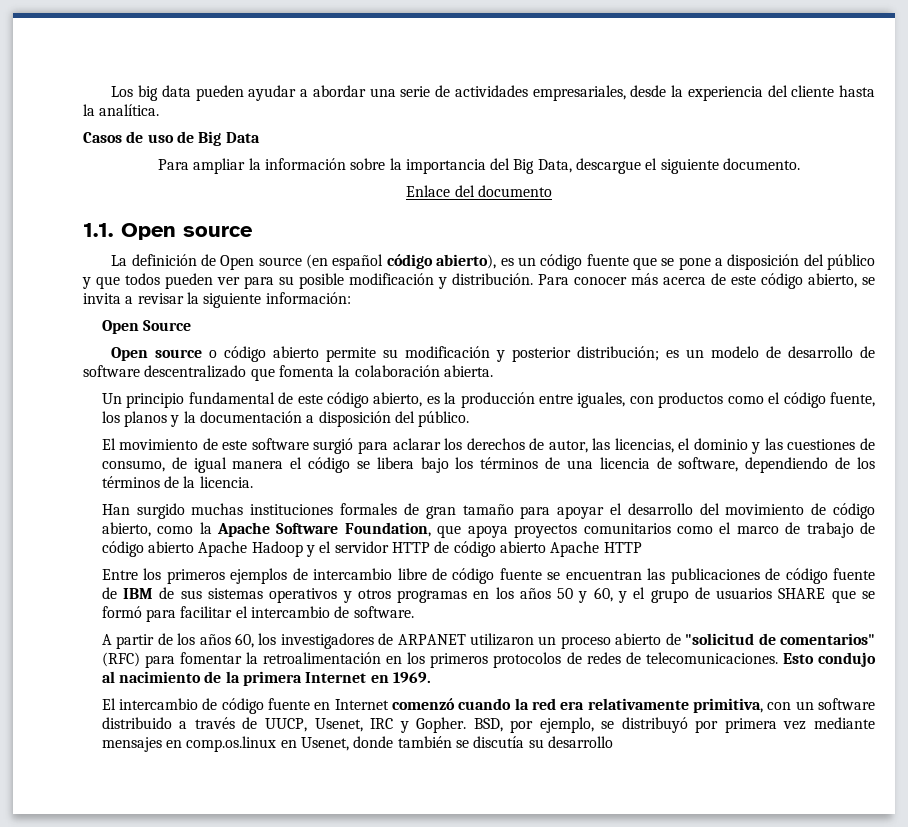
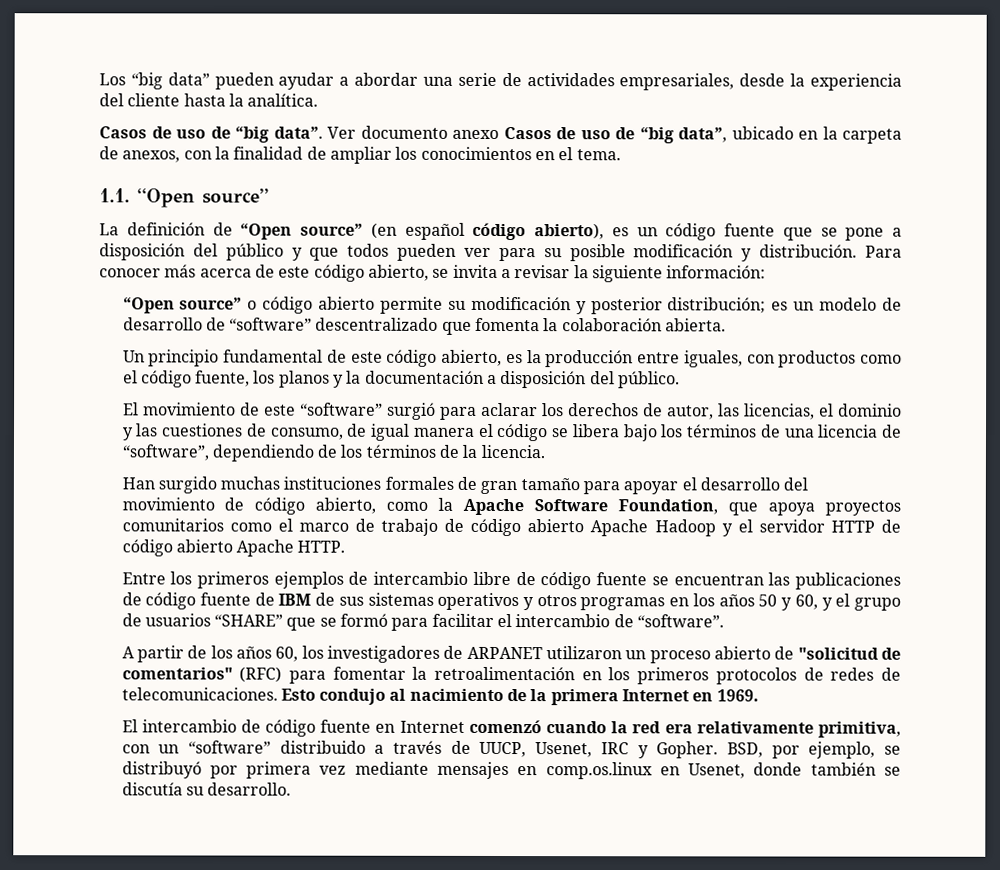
[138,85,191,101] big data -> [130,72,210,90] “big data”
[198,131,260,146] [157,158,801,174] [406,185,552,197] Big Data // Para ampliar la información sobre la importancia del Big Data, descargue el siguiente documento. // Enlace del documento -> [235,125,902,144] [99,146,621,164] “big data”. Ver documento anexo Casos de uso de “big data”, ubicado en la carpeta de anexos, con la finalidad de ampliar los conocimientos en el tema.
[121,223,253,240] Open source -> [137,188,269,208] “Open source”
[220,255,302,270] Open source -> [240,222,363,240] “Open source”
[101,320,192,334] [111,347,203,361] Open Source // Open source -> [122,296,243,314] “Open source”
[83,365,140,377] software -> [229,317,313,331] “software”
[251,438,309,450] software -> [299,402,383,416] “software”
[678,457,739,472] software, -> [121,444,209,461] “software”,
[603,542,642,553] HTTP -> [297,540,346,553] HTTP.
[778,588,826,599] SHARE -> [214,614,284,627] “SHARE”
[353,606,414,618] software. -> [637,614,725,628] “software”.
[818,698,875,710] software -> [187,740,271,754] “software”
[548,736,614,748] desarrollo -> [207,782,292,796] desarrollo.

